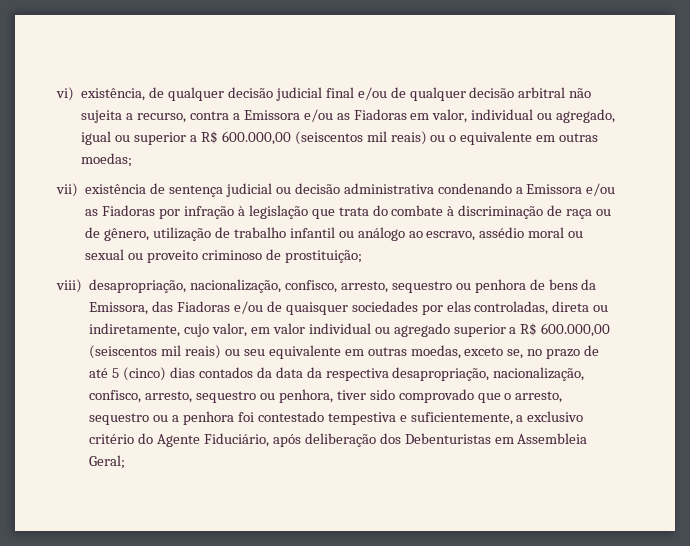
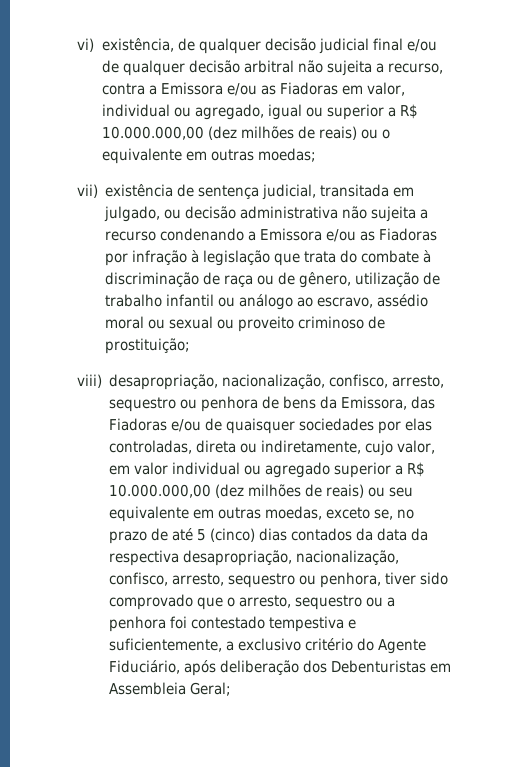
[221,131,387,145] 600.000,00 (seiscentos mil -> [101,126,315,140] 10.000.000,00 (dez milhões de
[225,183,434,197] judicial ou decisão administrativa -> [262,184,415,200] [104,206,429,222] [105,231,157,241] judicial, transitada em julgado, ou decisão administrativa não sujeita a recurso
[541,323,611,337] [89,345,182,359] 600.000,00 (seiscentos mil -> [109,484,323,498] 10.000.000,00 (dez milhões de

